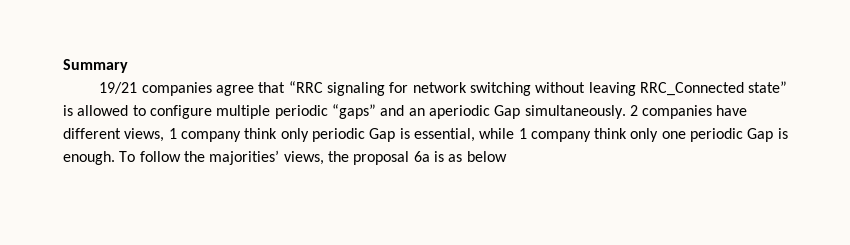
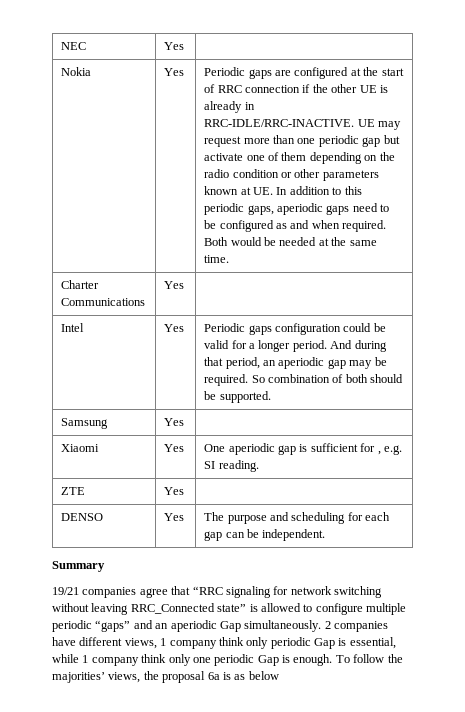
(63, 66) none -> [61,42,87,50] [164,42,185,50] [61,67,92,76] [164,68,185,76] [204,67,404,79] [204,84,388,93] [204,101,255,113] [204,119,402,130] [204,135,400,147] [204,152,395,164] [204,169,379,181] [204,186,362,195] [204,203,390,215] [204,220,387,232] [204,237,377,246] [204,255,230,263] [61,280,100,289] [61,298,146,306] [164,281,185,289] [61,323,85,332] [164,324,185,332] [204,323,386,335] [204,340,387,352] [204,357,387,369] [204,374,404,386] [204,391,271,403] [61,418,109,429] [164,418,185,426] [61,444,100,452] [164,444,185,452] [204,443,402,455] [204,460,259,472] [61,487,86,495] [164,487,185,495] [61,513,104,521] [164,513,185,521] [204,512,391,524] [204,529,326,541] NEC | Yes | // Nokia | Yes | Periodic gaps are configured at the start of RRC connection if the other UE is already in RRC-IDLE/RRC-INACTIVE. UE may request more than one periodic gap but activate one of them depending on the radio condition or other parameters known at UE. In addition to this periodic gaps, aperiodic gaps need to be configured as and when required. Both would be needed at the same time. // Charter Communications | Yes | // Intel | Yes | Periodic gaps configuration could be valid for a longer period. And during that period, an aperiodic gap may be required. So combination of both should be supported. // Samsung | Yes | // Xiaomi | Yes | One aperiodic gap is sufficient for , e.g. SI reading. // ZTE | Yes | // DENSO | Yes | The purpose and scheduling for each gap can be independent. //

